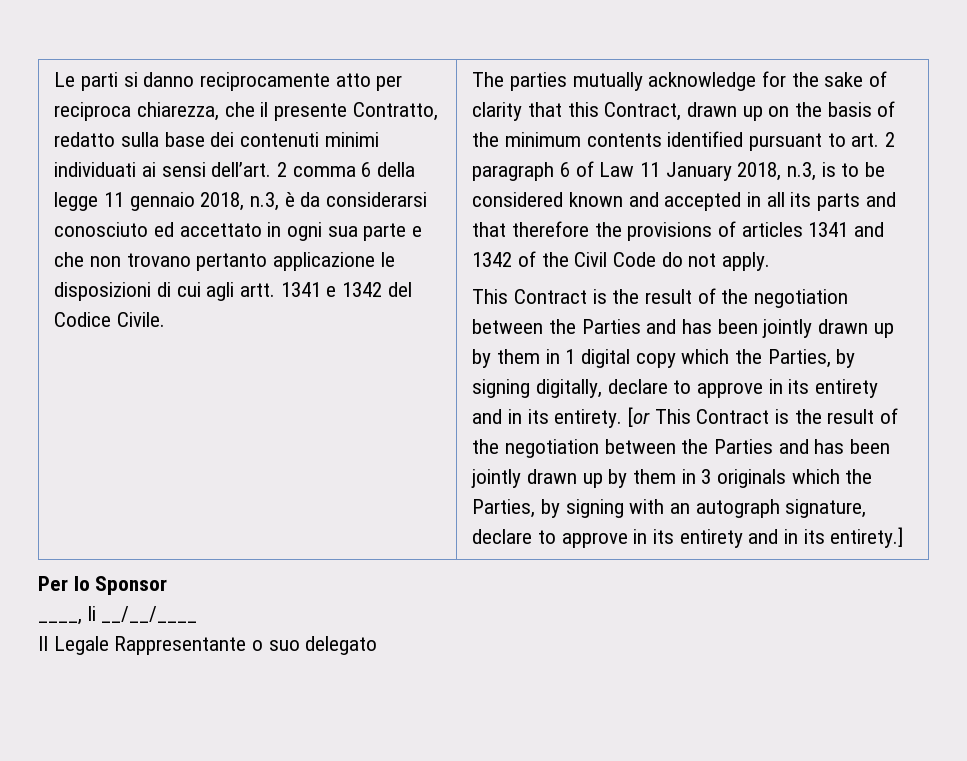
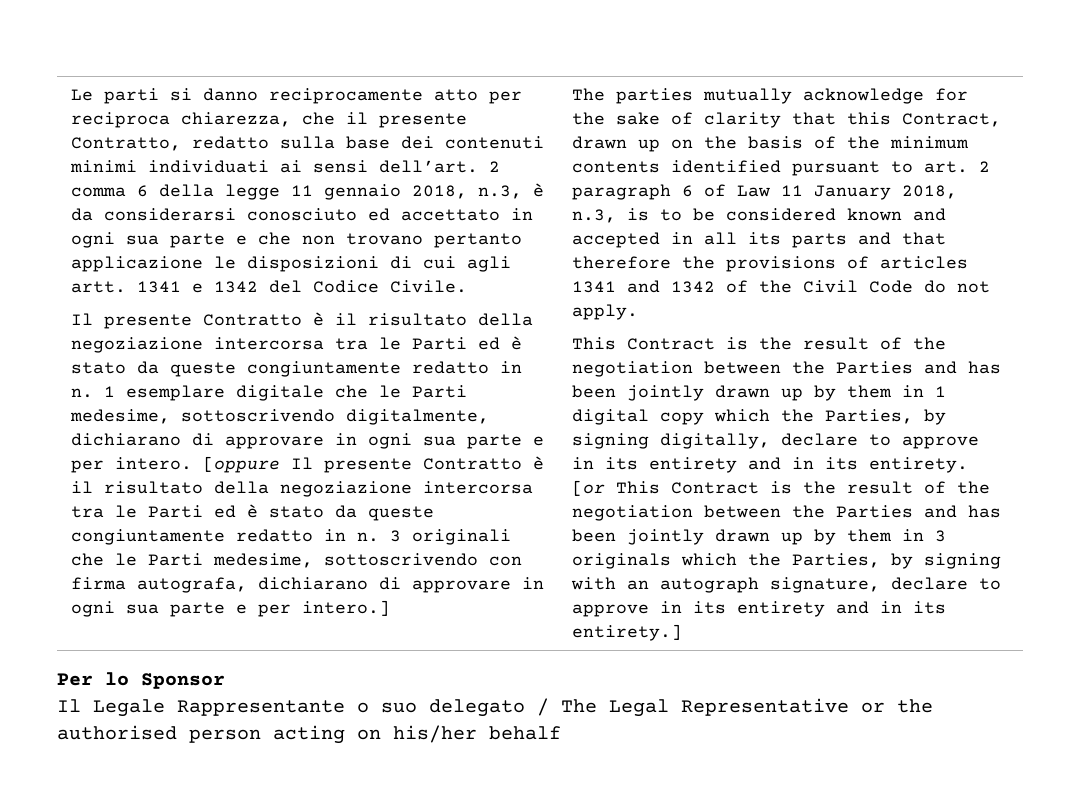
(165, 319) none -> [70,312,533,329] [70,336,522,353] [70,361,522,377] [70,385,467,401] [69,409,489,425] [70,433,544,449] [70,456,544,473] [70,481,533,497] [70,504,434,521] [70,529,511,545] [70,553,522,568] [70,577,544,593] [70,600,390,617] // Il presente Contratto è il risultato della negoziazione intercorsa tra le Parti ed è stato da queste congiuntamente redatto in n. 1 esemplare digitale che le Parti medesime, sottoscrivendo digitalmente, dichiarano di approvare in ogni sua parte e per intero. [oppure Il presente Contratto è il risultato della negoziazione intercorsa tra le Parti ed è stato da queste congiuntamente redatto in n. 3 originali che le Parti medesime, sottoscrivendo con firma autografa, dichiarano di approvare in ogni sua parte e per intero.]
[38,606,198,625] // ____, li __/__/____ -> (225, 681) none
(378, 645) none -> [537,698,933,717] [57,725,561,744] / The Legal Representative or the authorised person acting on his/her behalf

